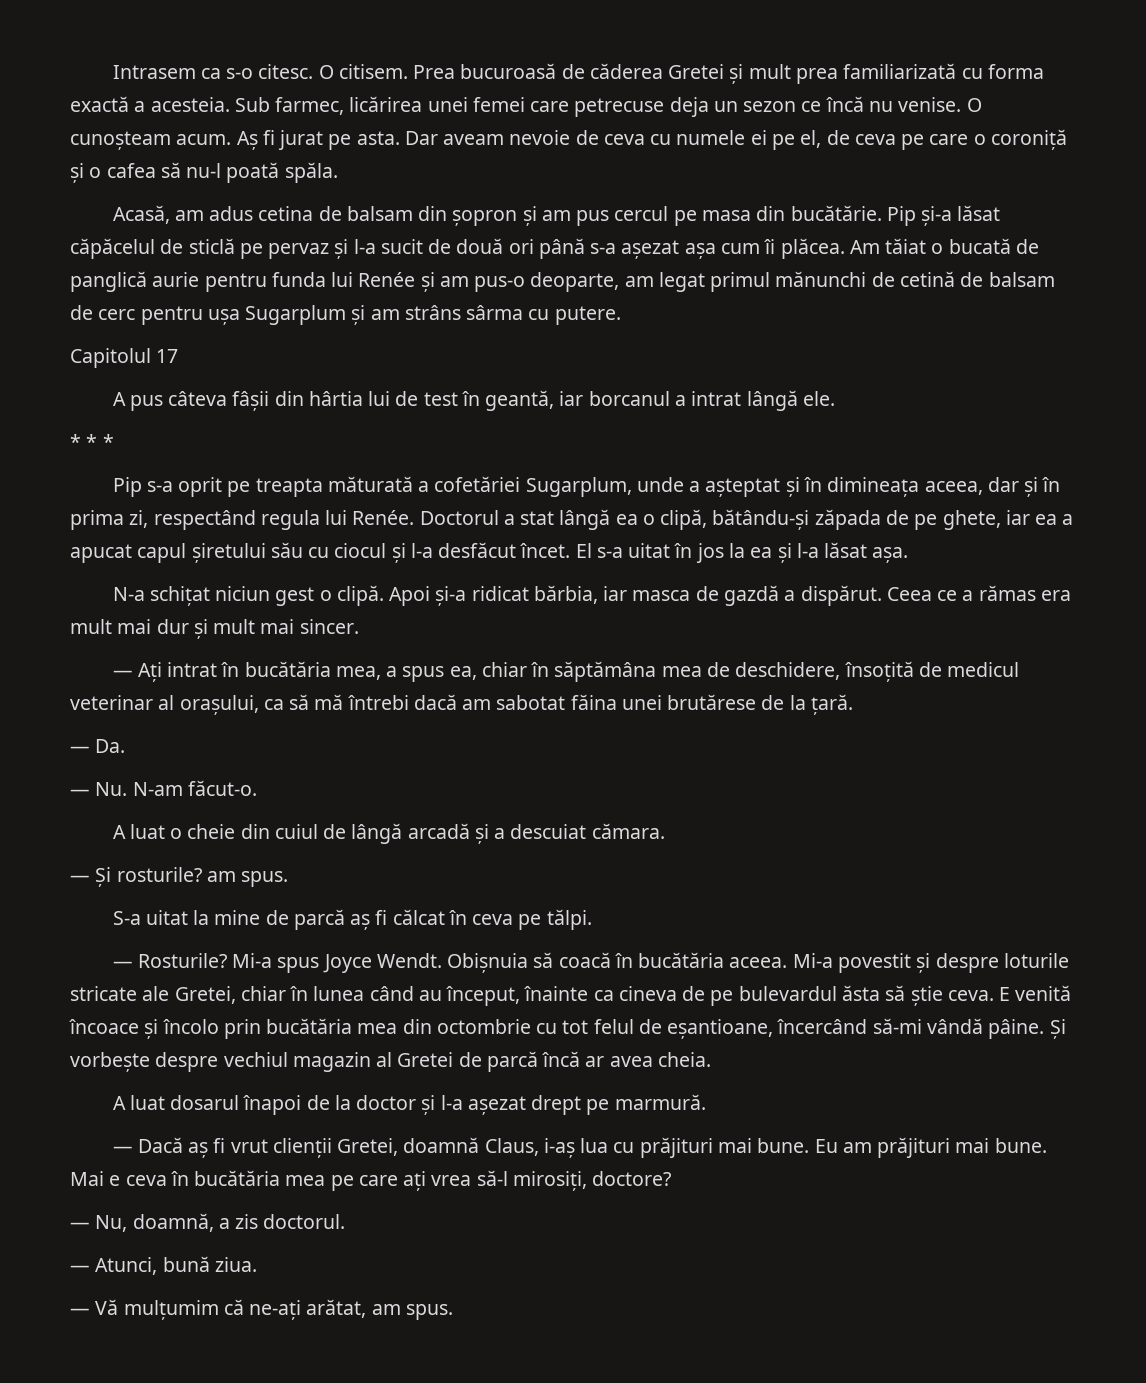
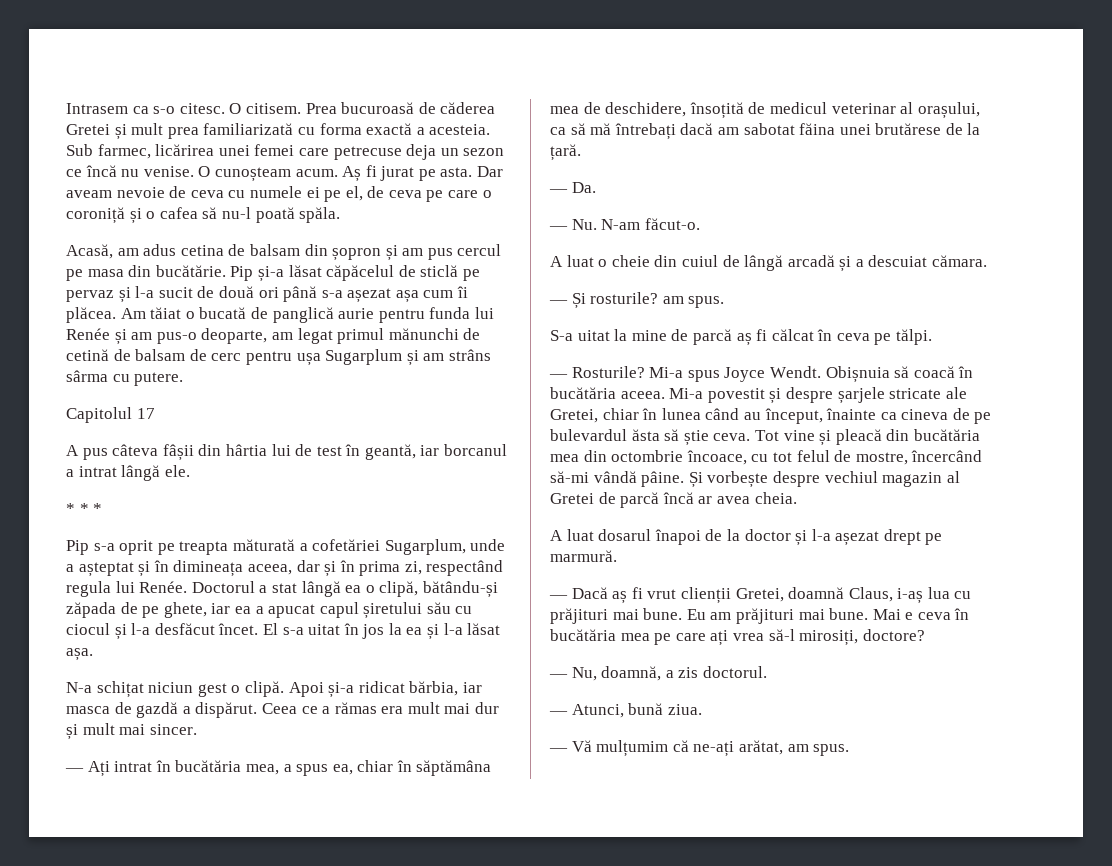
[347,695,409,710] întrebi -> [614,123,676,140] întrebați
[1003,953,1069,968] loturile -> [837,387,885,404] șarjele
[999,985,1072,1001] [69,1019,261,1039] E venită încoace și încolo prin -> [754,429,910,446] Tot vine și pleacă din
(531, 1026) none -> [686,450,747,465] încoace,
[667,1019,774,1039] eșantioane, -> [855,452,908,465] mostre,

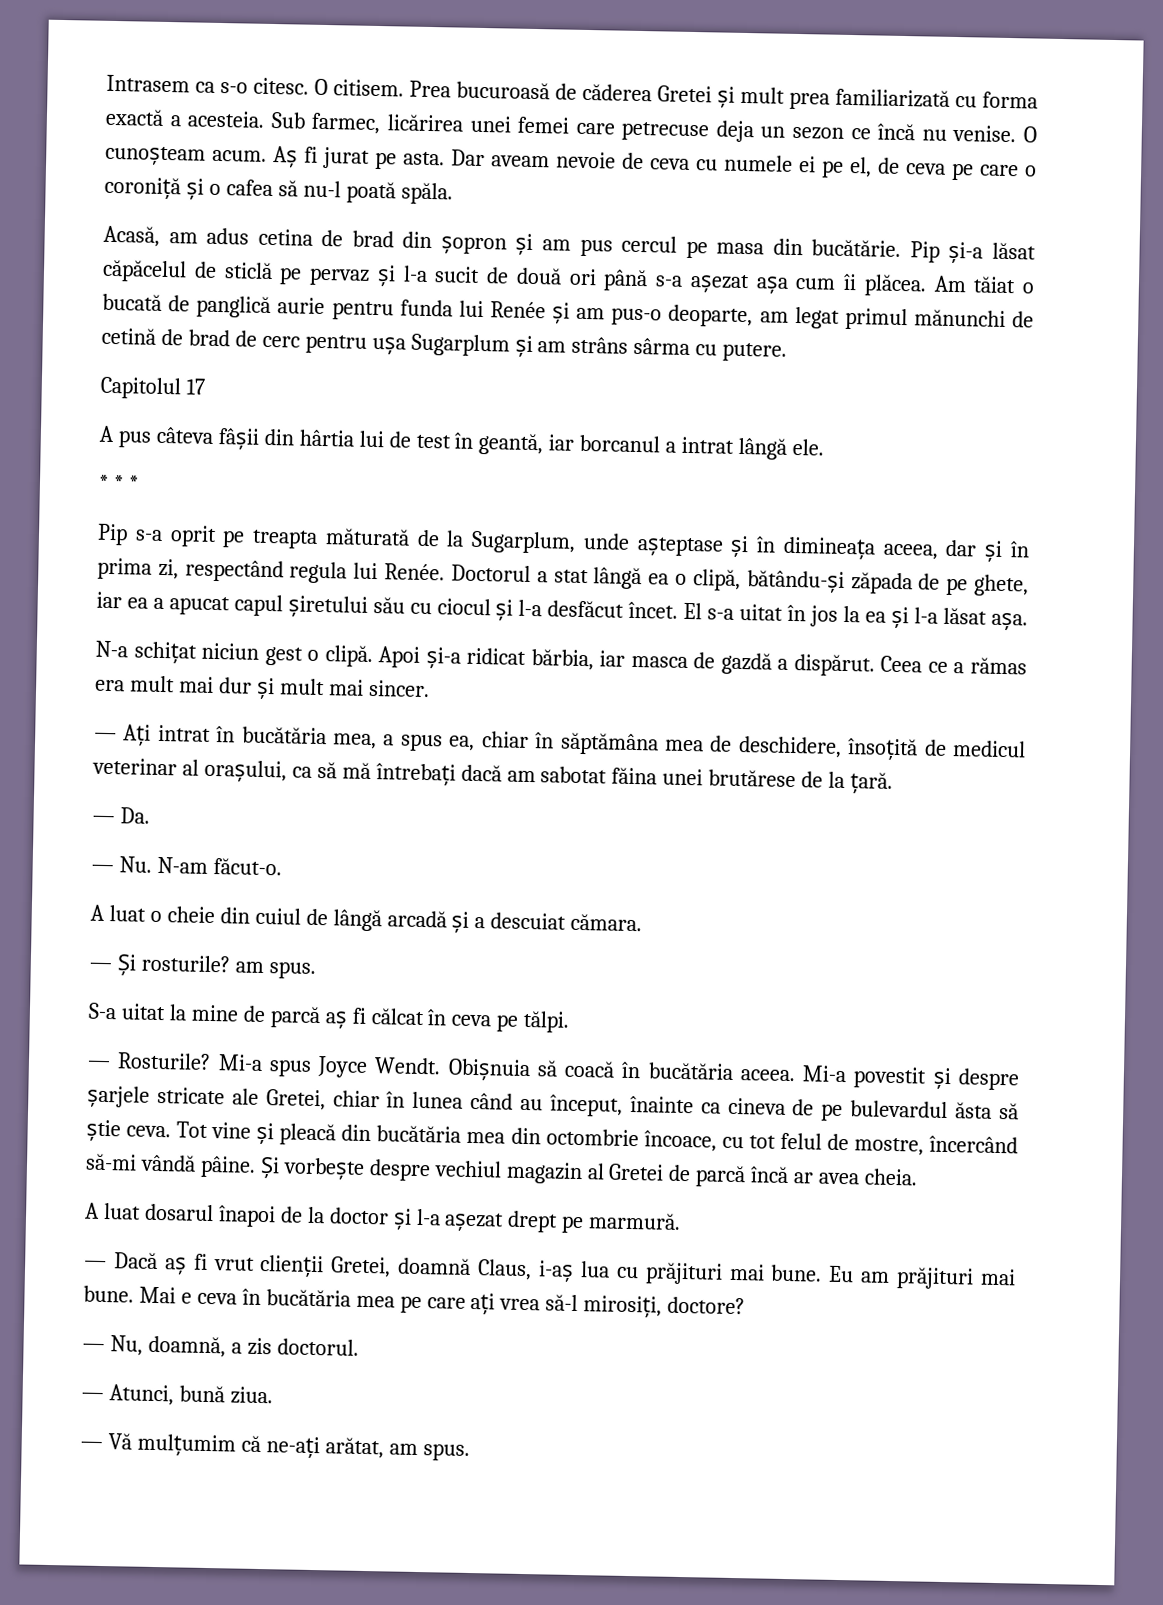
[249,244,300,256] balsam -> [351,230,394,248] brad
[135,349,186,361] balsam -> [187,329,230,347] brad
[299,539,506,555] [66,562,134,577] a cofetăriei Sugarplum, unde a așteptat -> [416,529,724,557] de la Sugarplum, unde așteptase

